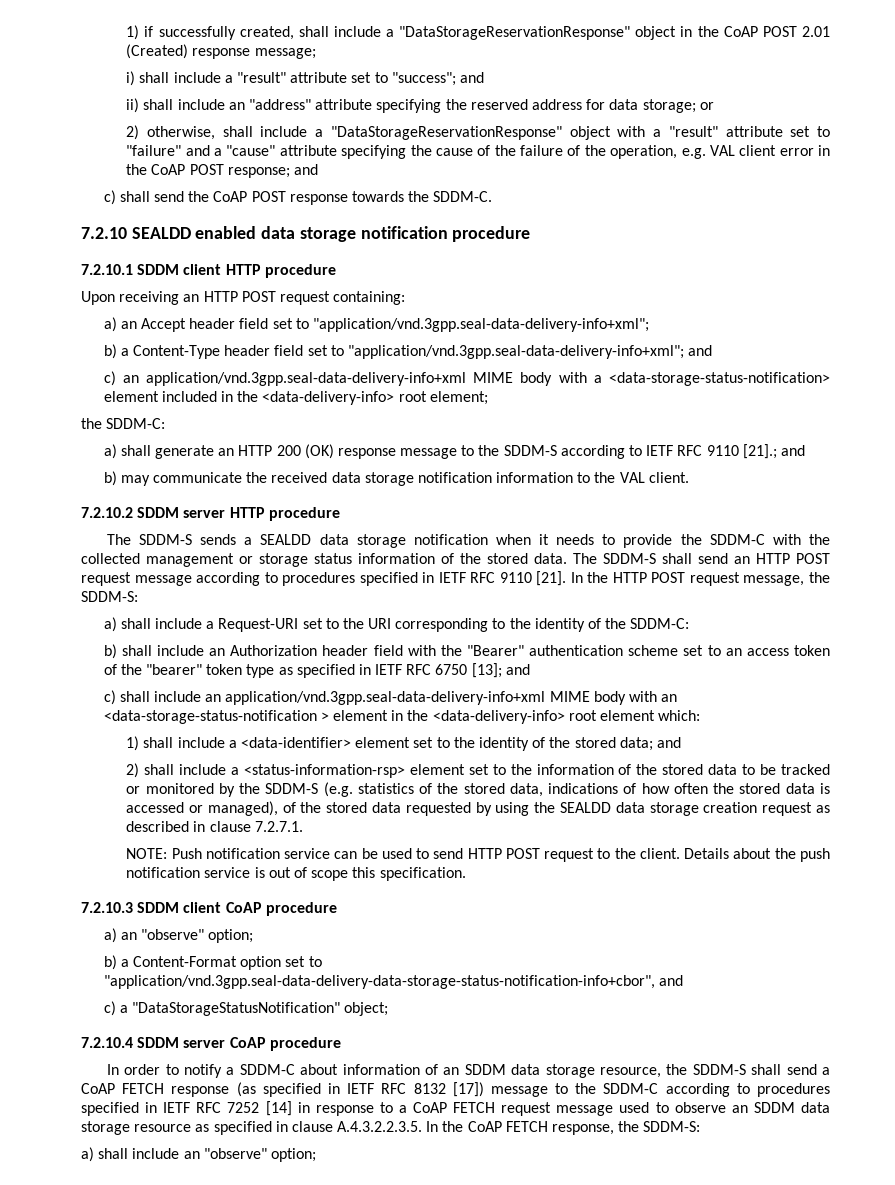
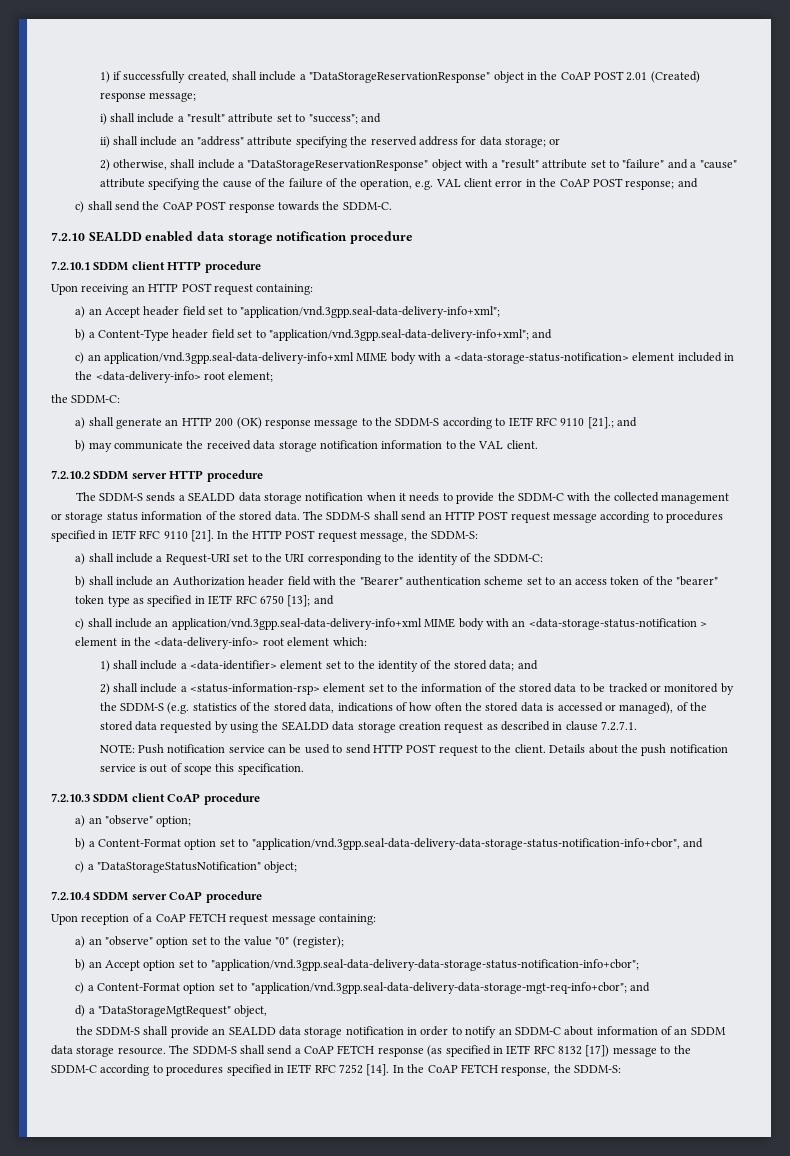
[106,1064,119,1075] In -> [51,913,376,925] [75,936,344,948] [75,959,639,971] [75,982,650,994] [75,1005,268,1017] [75,1026,418,1038] Upon reception of a CoAP FETCH request message containing: // a) an "observe" option set to the value "0" (register); // b) an Accept option set to "application/vnd.3gpp.seal-data-delivery-data-storage-status-notification-info+cbor"; // c) a Content-Format option set to "application/vnd.3gpp.seal-data-delivery-data-storage-mgt-req-info+cbor"; and // d) a "DataStorageMgtRequest" object, // the SDDM-S shall provide an SEALDD data storage notification in
[226,1067,235,1075] a -> [498,1028,512,1035] an
[600,1064,688,1078] resource, the -> [117,1045,190,1055] resource. The
[265,1101,830,1116] [81,1121,423,1135] [14] in response to a CoAP FETCH request message used to observe an SDDM data storage resource as specified in clause A.4.3.2.2.3.5. -> [366,1064,390,1076] [14].
[81,1147,316,1162] // a) shall include an "observe" option; -> (621, 1069) none

